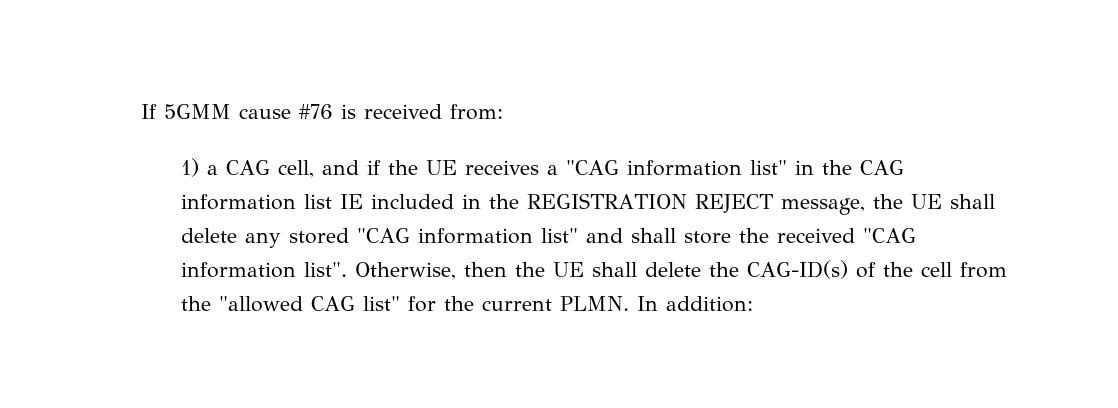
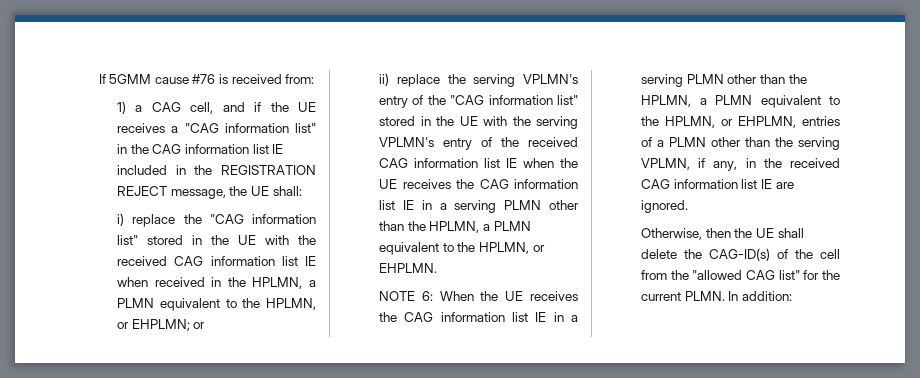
[949,194,995,209] [180,228,916,248] [180,262,347,278] shall delete any stored "CAG information list" and shall store the received "CAG information list". -> [272,186,302,196] [117,213,316,227] [117,235,316,245] [117,256,316,266] [117,277,316,289] [117,298,316,311] [117,319,206,331] [379,73,578,87] [379,95,578,108] [379,116,578,129] [379,137,578,150] [379,158,578,168] [379,179,578,189] [379,200,579,213] [379,221,531,233] [379,242,545,255] [379,263,438,273] [379,291,578,301] [379,312,578,322] [641,74,807,87] [641,95,840,108] [641,116,840,128] [641,137,840,150] [641,158,840,171] [641,179,794,189] [641,200,689,213] shall: // i) replace the "CAG information list" stored in the UE with the received CAG information list IE when received in the HPLMN, a PLMN equivalent to the HPLMN, or EHPLMN; or // ii) replace the serving VPLMN's entry of the "CAG information list" stored in the UE with the serving VPLMN's entry of the received CAG information list IE when the UE receives the CAG information list IE in a serving PLMN other than the HPLMN, a PLMN equivalent to the HPLMN, or EHPLMN. // NOTE 6: When the UE receives the CAG information list IE in a serving PLMN other than the HPLMN, a PLMN equivalent to the HPLMN, or EHPLMN, entries of a PLMN other than the serving VPLMN, if any, in the received CAG information list IE are ignored. //

